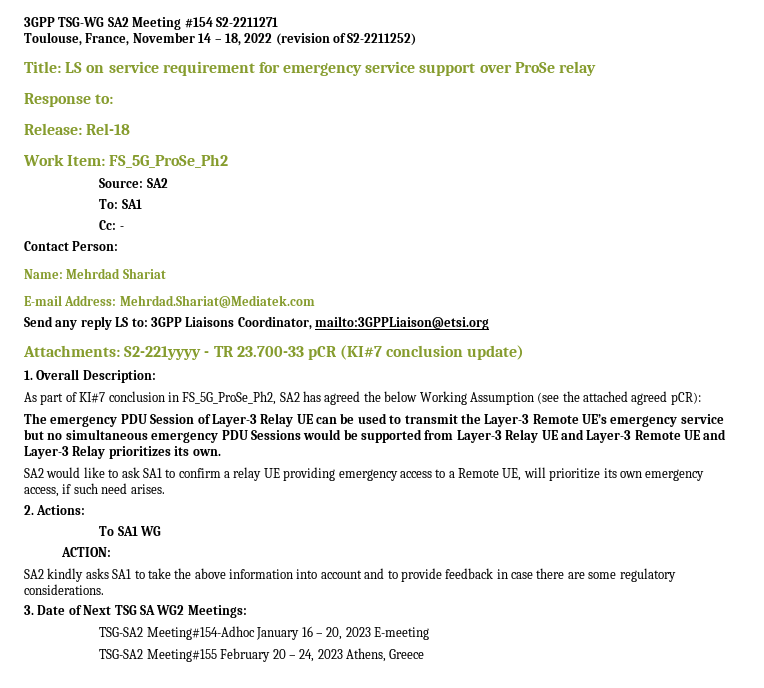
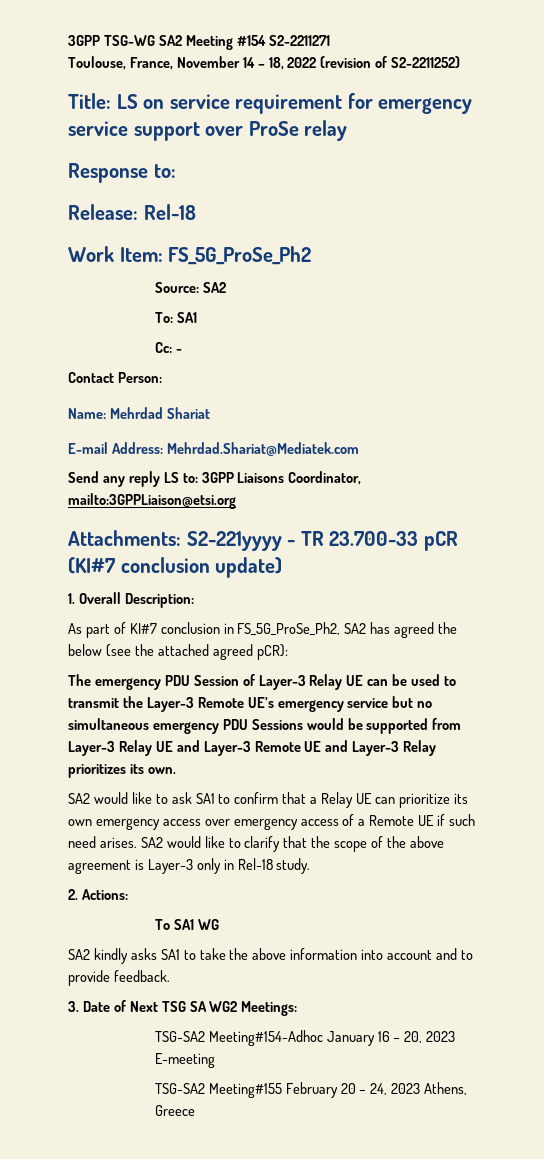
[419,391,534,405] Working Assumption -> (102, 650) none
[224,467,705,481] [24,483,165,497] a relay UE providing emergency access to a Remote UE, will prioritize its own emergency access, if such need arises. -> [282,792,468,808] [68,814,476,830] [68,836,444,852] [68,858,311,874] that a Relay UE can prioritize its own emergency access over emergency access of a Remote UE if such need arises. SA2 would like to clarify that the scope of the above agreement is Layer-3 only in Rel-18 study.
[60,547,111,557] // ACTION: -> (219, 924) none
[445,568,676,582] [24,584,104,595] feedback in case there are some regulatory considerations. -> [113,970,170,982] feedback.

